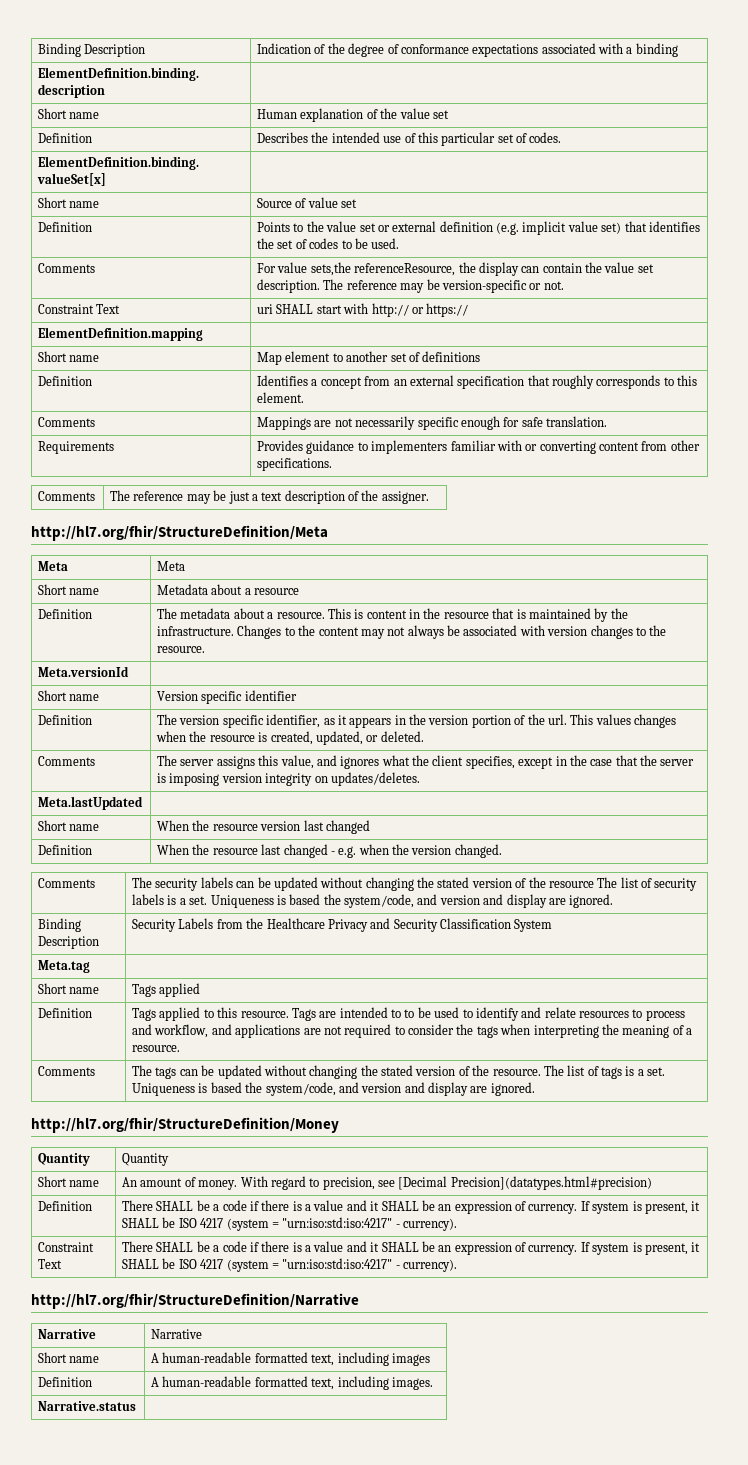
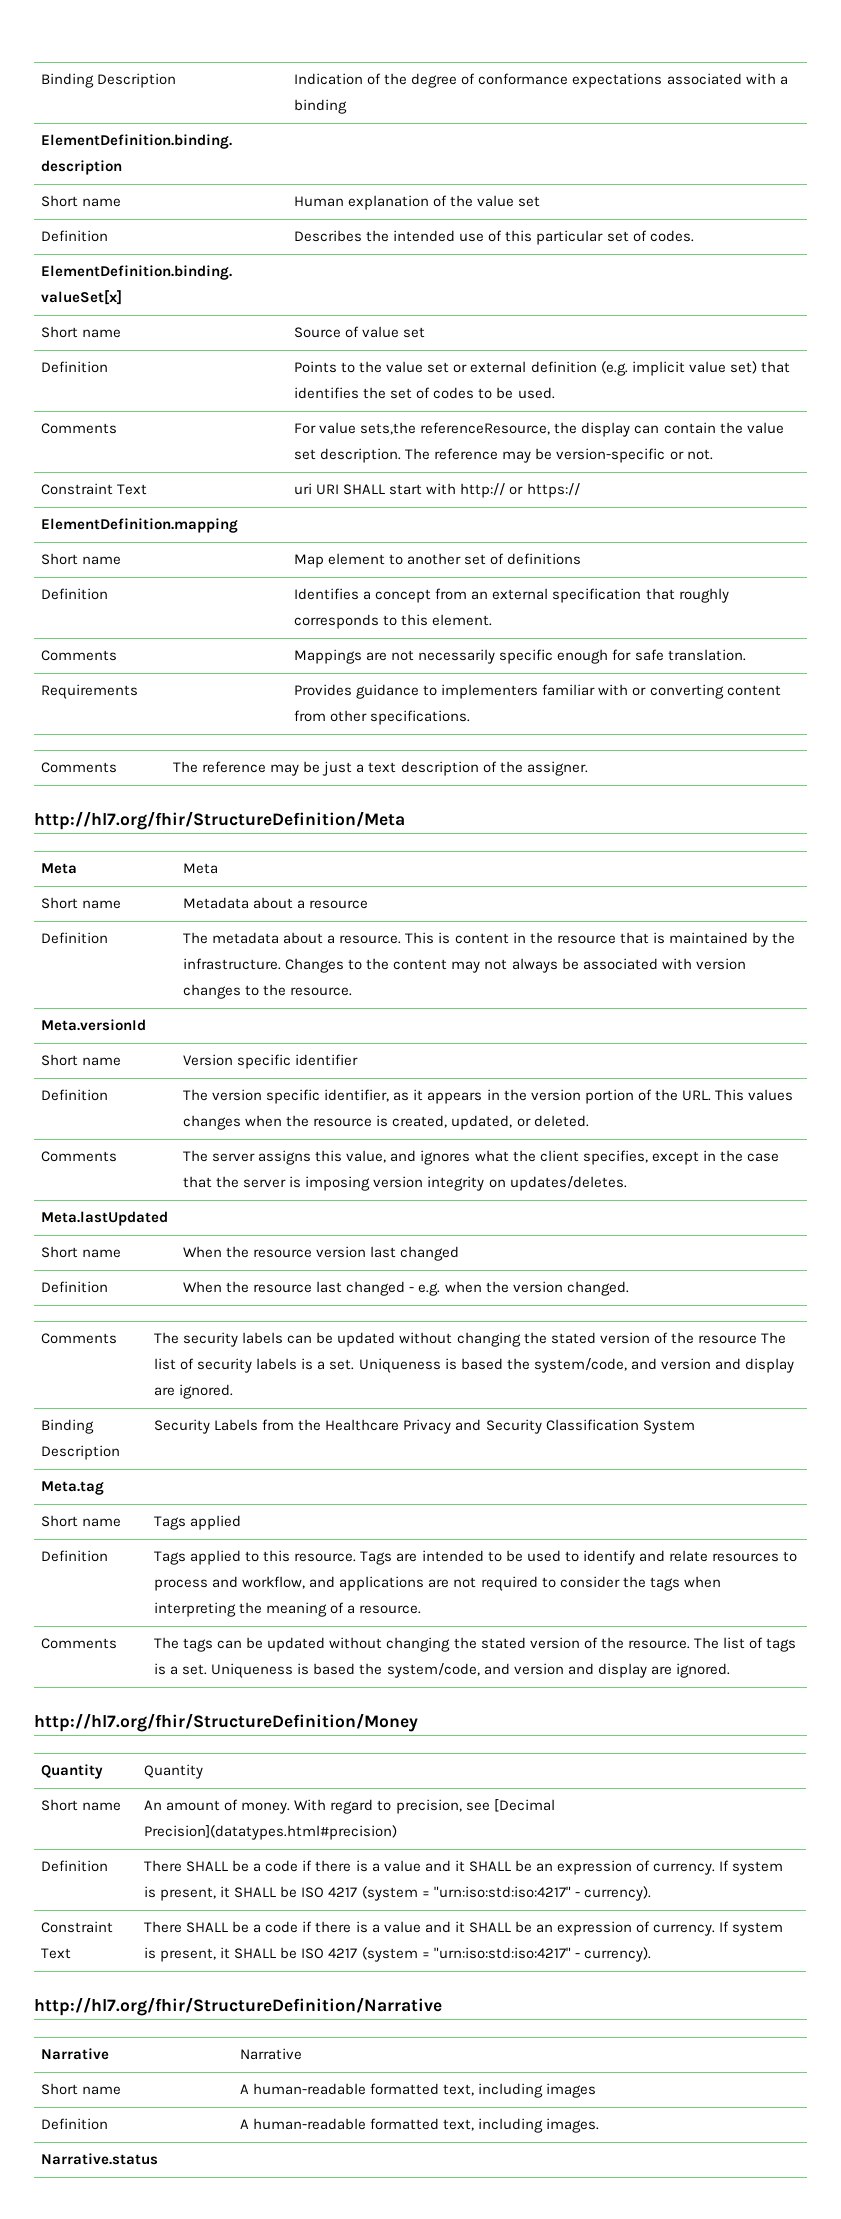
(274, 309) none -> [316,484,340,495] URI
[547,714,567,725] url. -> [681,1090,711,1101] URL.
[404,1009,415,1018] to -> (502, 1556) none

